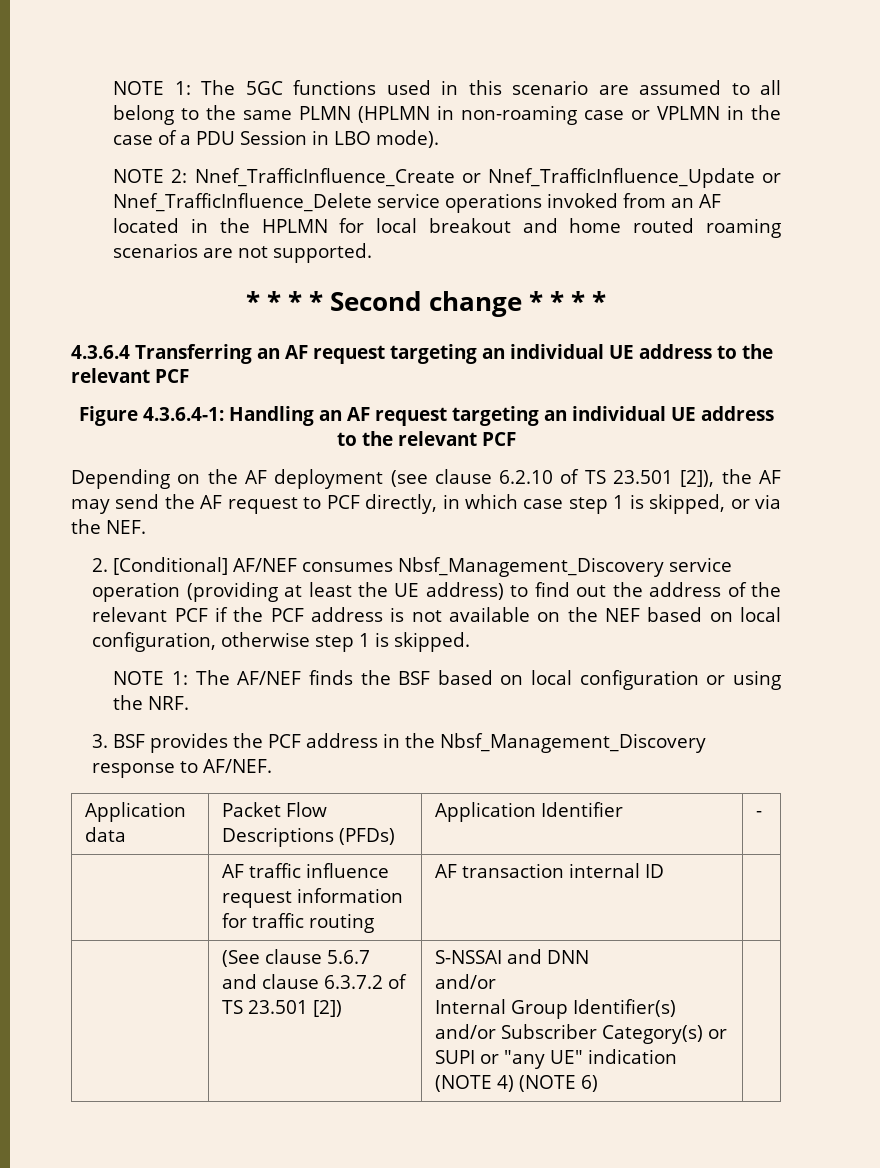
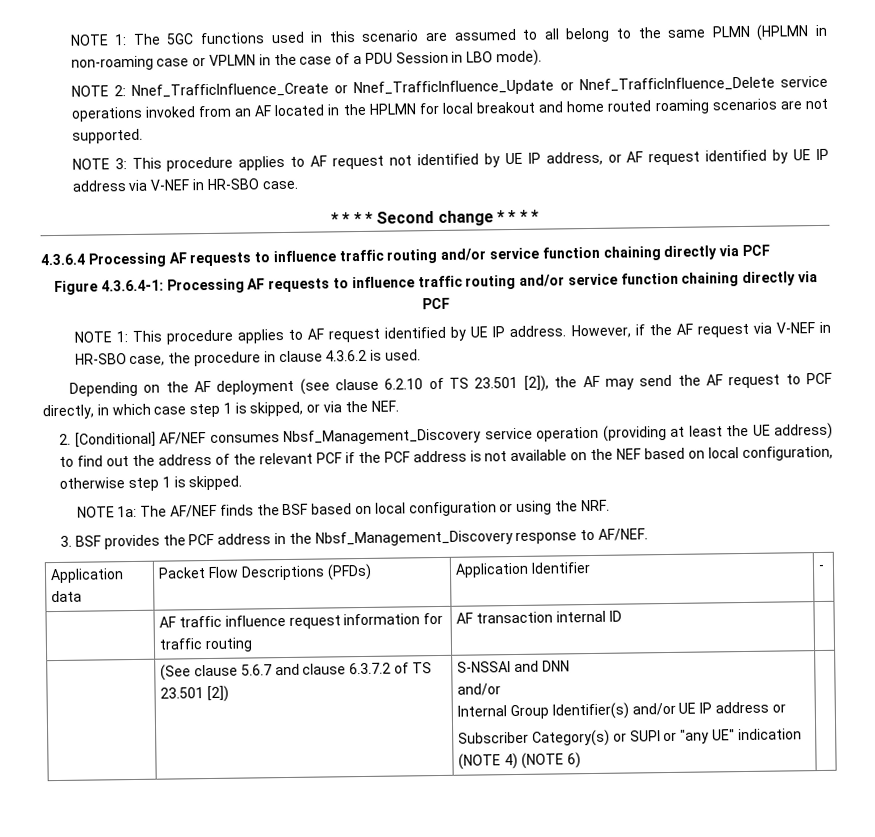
(373, 253) none -> [71,148,830,172] [71,178,298,192] // NOTE 3: This procedure applies to AF request not identified by UE IP address, or AF request identified by UE IP address via V-NEF in HR-SBO case.
[135,344,773,364] [71,368,189,383] [78,406,774,426] [336,431,516,446] Transferring an AF request targeting an individual UE address to the relevant PCF // Figure 4.3.6.4-1: Handling an AF request targeting an individual UE address to the relevant PCF -> [87,244,770,268] [54,271,818,296] [422,297,450,310] [73,321,831,345] [74,349,421,367] Processing AF requests to influence traffic routing and/or service function chaining directly via PCF // Figure 4.3.6.4-1: Processing AF requests to influence traffic routing and/or service function chaining directly via PCF // NOTE 1: This procedure applies to AF request identified by UE IP address. However, if the AF request via V-NEF in HR-SBO case, the procedure in clause 4.3.6.2 is used.
[171,671,188,685] 1: -> [117,505,138,518] 1a:
(497, 1031) none -> [678,701,786,714] UE IP address or //

